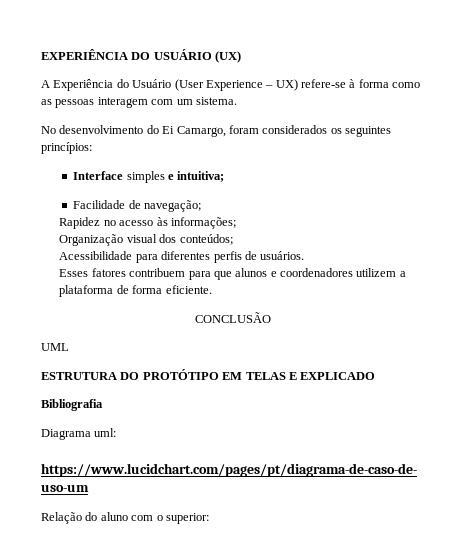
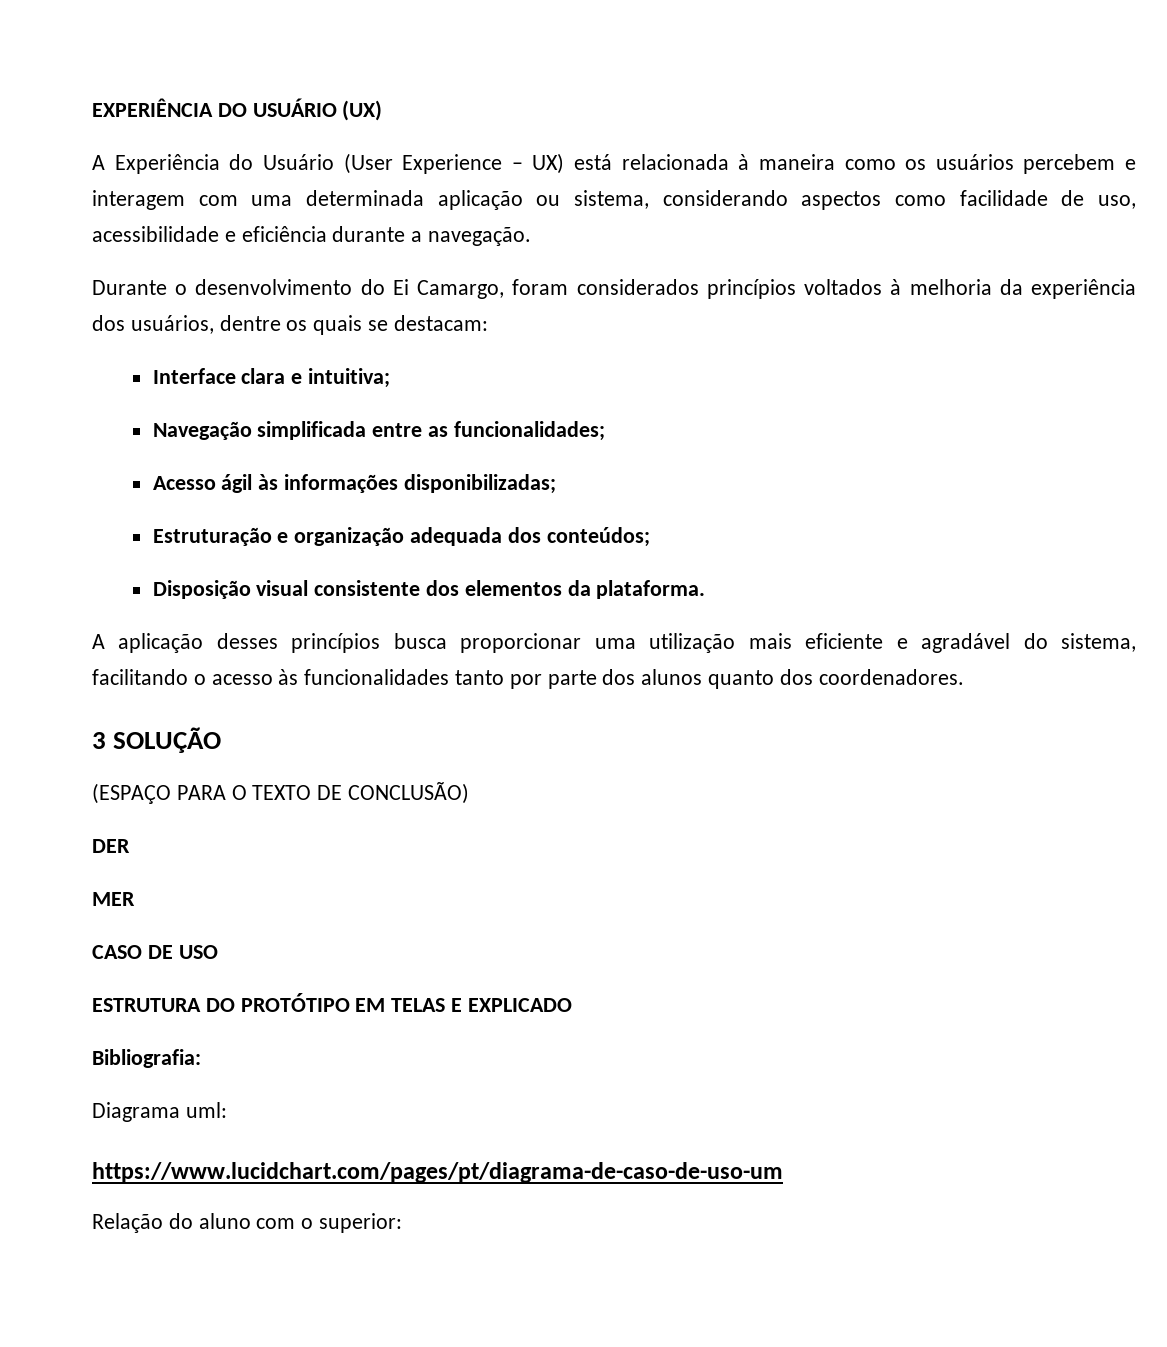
[301,79,421,88] [41,97,237,108] [41,126,56,134] refere-se à forma como as pessoas interagem com um sistema. // No -> [574,154,1136,174] [92,190,1136,210] [92,226,532,246] [92,280,188,295] está relacionada à maneira como os usuários percebem e interagem com uma determinada aplicação ou sistema, considerando aspectos como facilidade de uso, acessibilidade e eficiência durante a navegação. // Durante o
[330,126,391,137] [41,142,92,154] os seguintes princípios: -> [706,279,1137,299] [92,315,488,335] princípios voltados à melhoria da experiência dos usuários, dentre os quais se destacam:
[126,171,165,183] simples -> [241,368,286,384] clara
[73,200,201,212] [59,217,236,229] [59,234,233,246] [59,251,305,263] [59,268,406,280] [59,285,212,297] [194,312,271,323] [41,343,69,351] Facilidade de navegação; // Rapidez no acesso às informações; // Organização visual dos conteúdos; // Acessibilidade para diferentes perfis de usuários. // Esses fatores contribuem para que alunos e coordenadores utilizem a plataforma de forma eficiente. // CONCLUSÃO // UML -> [152,421,605,441] [152,474,556,494] [152,527,650,547] [152,580,706,599] [92,633,1136,653] [92,669,964,689] [92,727,222,753] [92,782,470,804] [92,839,130,853] [92,892,135,906] [92,945,218,959] Navegação simplificada entre as funcionalidades; // Acesso ágil às informações disponibilizadas; // Estruturação e organização adequada dos conteúdos; // Disposição visual consistente dos elementos da plataforma. // A aplicação desses princípios busca proporcionar uma utilização mais eficiente e agradável do sistema, facilitando o acesso às funcionalidades tanto por parte dos alunos quanto dos coordenadores. // 3 SOLUÇÃO // (ESPAÇO PARA O TEXTO DE CONCLUSÃO) // DER // MER // CASO DE USO
[41,399,103,411] Bibliografia -> [92,1049,201,1068] Bibliografia:

